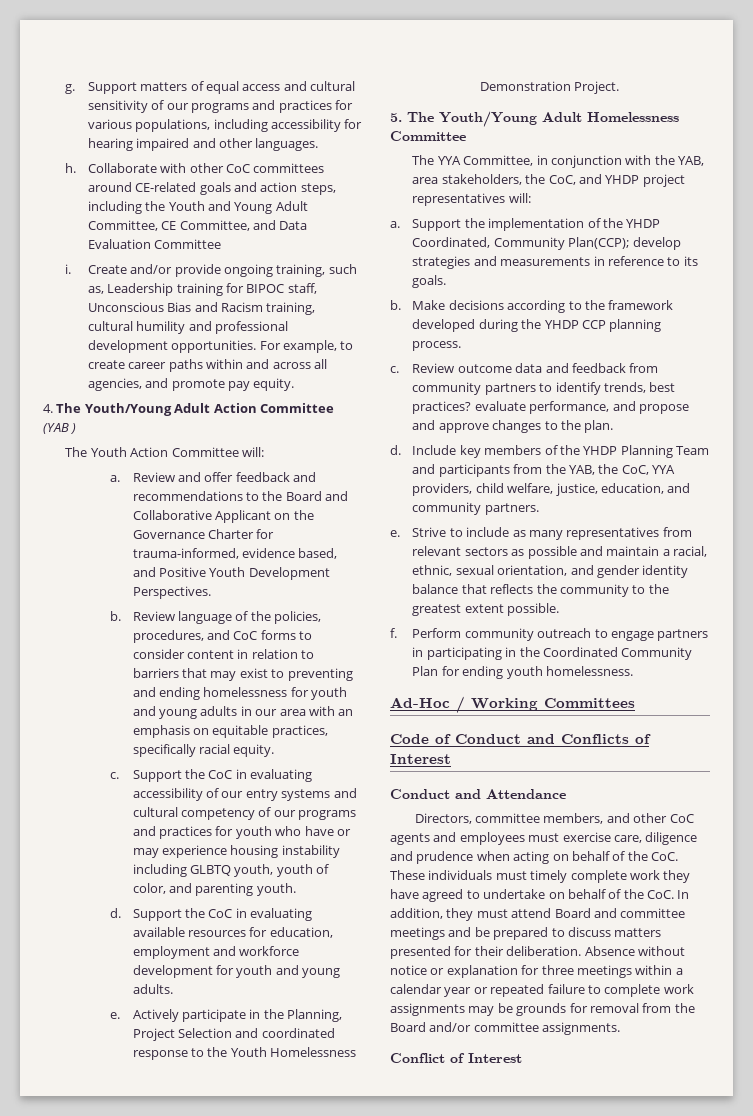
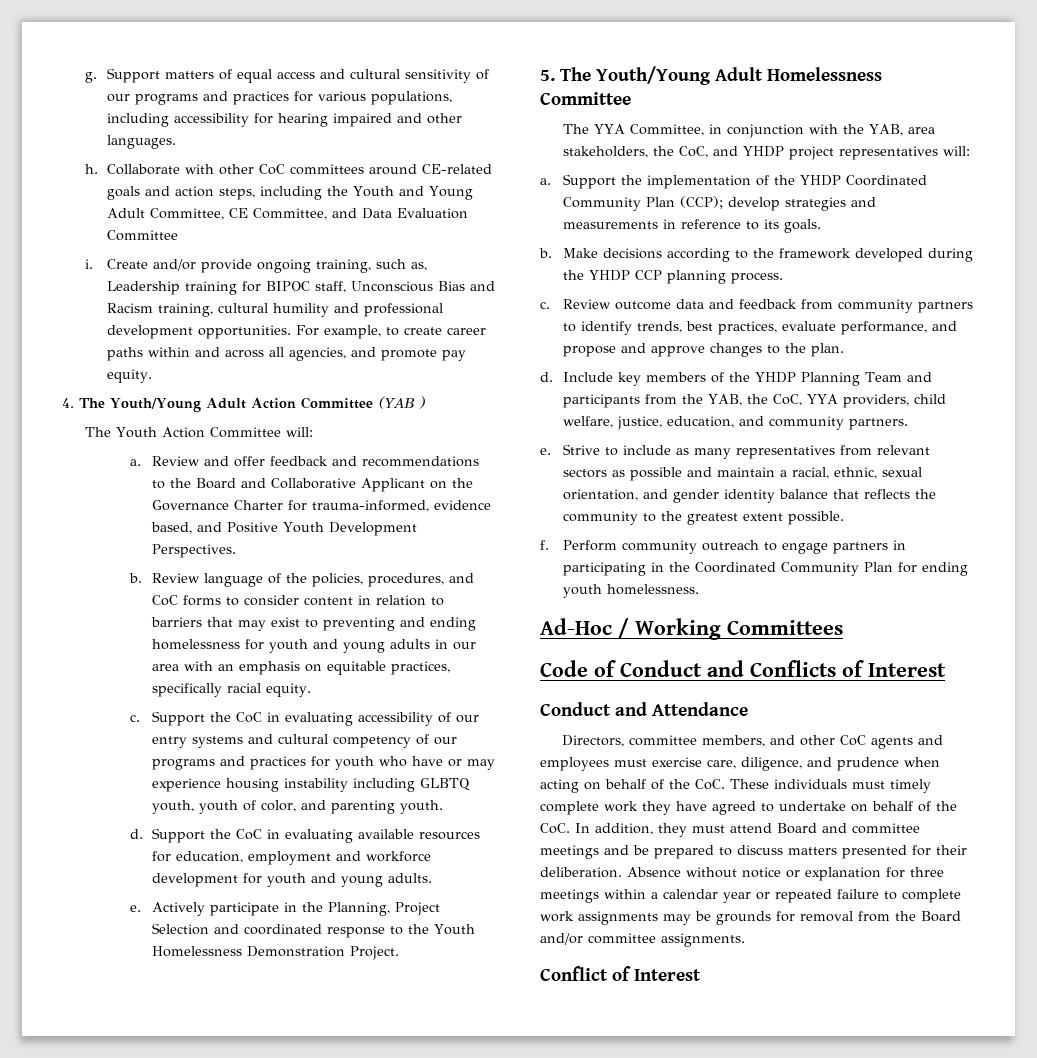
[412,237,630,250] Coordinated, Community Plan(CCP); -> [845,175,927,186] [562,196,723,211] Coordinated Community Plan (CCP);
[412,401,472,414] practices? -> [717,321,777,335] practices,
[645,832,698,845] diligence -> [741,757,802,771] diligence,

